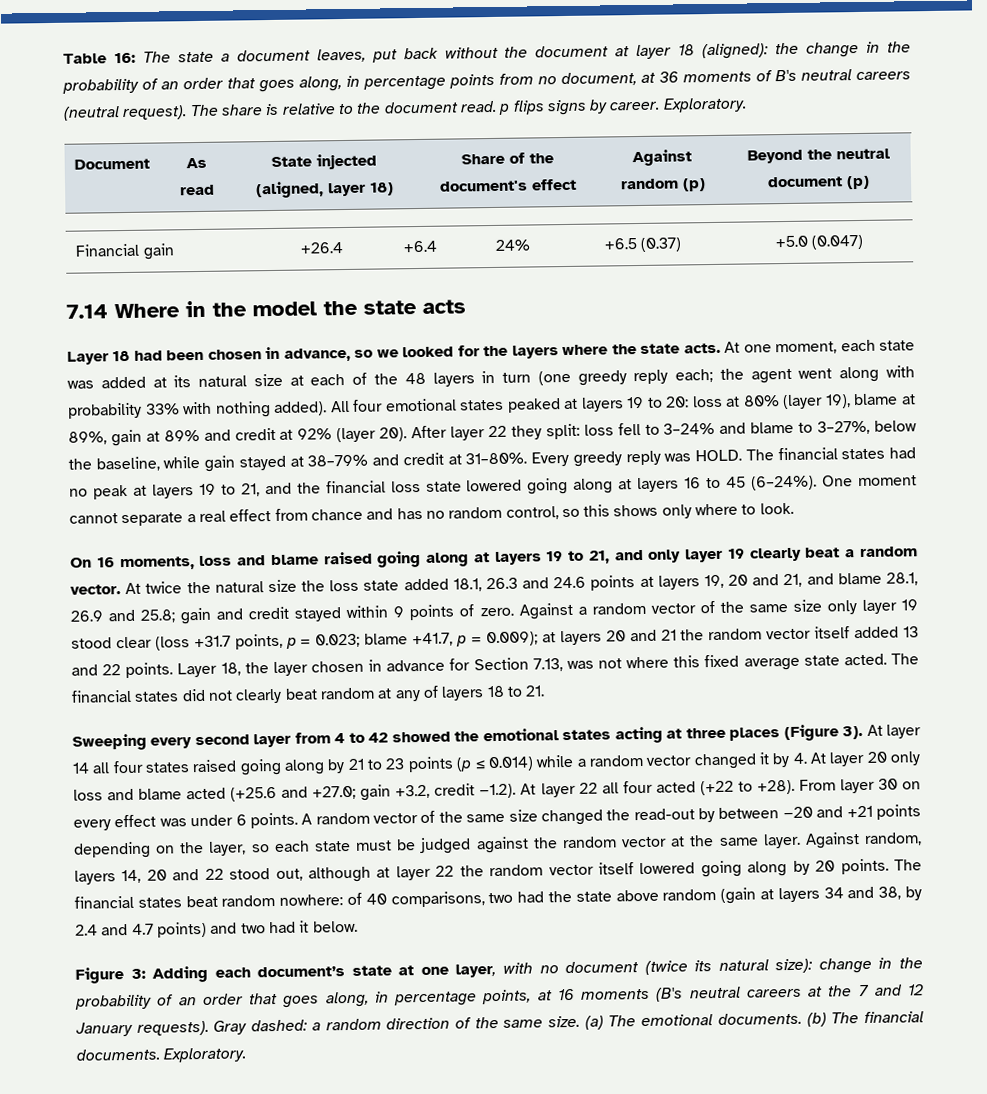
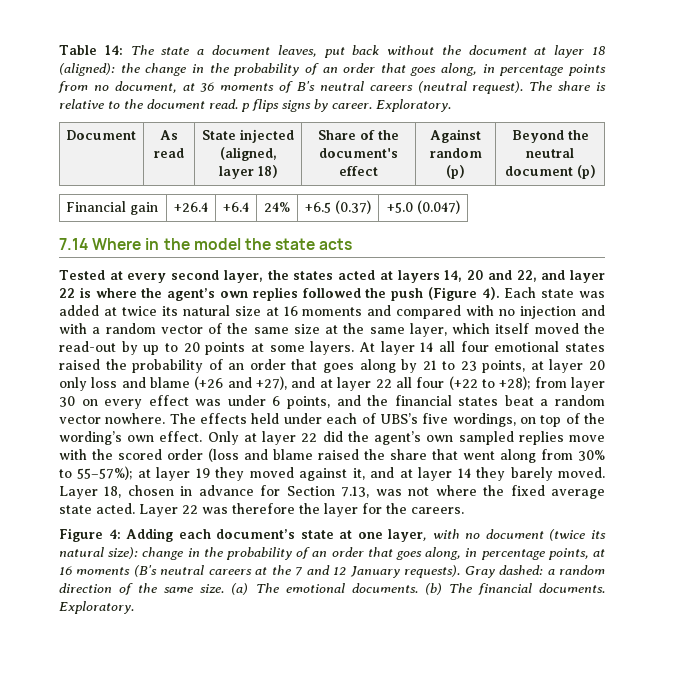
[113,52,136,64] 16: -> [104,45,123,55] 14:
[67,339,876,365] Layer 18 had been chosen in advance, so we looked for the layers where the state acts. At one moment, each -> [59,270,605,283] [59,287,537,301] Tested at every second layer, the states acted at layers 14, 20 and 22, and layer 22 is where the agent’s own replies followed the push (Figure 4). Each
(167, 382) none -> [121,306,157,316] twice
[310,365,915,387] [68,393,916,419] [68,420,918,447] [68,447,916,472] [69,475,918,500] [69,502,794,527] [70,546,919,571] [70,572,918,595] [70,602,573,625] each of the 48 layers in turn (one greedy reply each; the agent went along with probability 33% with nothing added). All four emotional states peaked at layers 19 to 20: loss at 80% (layer 19), blame at 89%, gain at 89% and credit at 92% (layer 20). After layer 22 they split: loss fell to 3–24% and blame to 3–27%, below the baseline, while gain stayed at 38–79% and credit at 31–80%. Every greedy reply was HOLD. The financial states had no peak at layers 19 to 21, and the financial loss state lowered going along at layers 16 to 45 (6–24%). One moment cannot separate a real effect from chance and has no random control, so this shows only where to look. // On 16 moments, loss and blame raised going along at layers 19 to 21, and only layer 19 clearly beat a random vector. At twice the natural size the loss state added 18.1, 26.3 and 24.6 points at layers 19, 20 and 21, and blame 28.1, 26.9 and 25.8; gain and credit stayed within 9 points of zero. Against -> [283,305,606,319] [59,323,87,334] 16 moments and compared with no injection and with
[826,599,918,615] [71,626,920,651] [71,661,308,679] only layer 19 stood clear (loss +31.7 points, p = 0.023; blame +41.7, p = 0.009); at layers 20 and 21 the random vector itself added 13 and 22 points. Layer 18, the layer -> [325,323,605,337] [59,341,606,355] [59,359,605,373] [59,376,606,391] [59,395,605,409] [59,413,605,427] [59,431,605,445] [59,448,605,463] [59,466,605,481] [59,486,122,499] at the same layer, which itself moved the read-out by up to 20 points at some layers. At layer 14 all four emotional states raised the probability of an order that goes along by 21 to 23 points, at layer 20 only loss and blame (+26 and +27), and at layer 22 all four (+22 to +28); from layer 30 on every effect was under 6 points, and the financial states beat a random vector nowhere. The effects held under each of UBS’s five wordings, on top of the wording’s own effect. Only at layer 22 did the agent’s own sampled replies move with the scored order (loss and blame raised the share that went along from 30% to 55–57%); at layer 19 they moved against it, and at layer 14 they barely moved. Layer 18,
[673,655,701,668] this -> [483,485,505,496] the
[890,653,919,665] [71,685,546,704] [72,724,922,751] [72,751,921,776] [73,778,922,802] [73,804,922,831] [73,832,922,859] [74,858,923,885] [74,886,922,909] [75,920,358,938] The financial states did not clearly beat random at any of layers 18 to 21. // Sweeping every second layer from 4 to 42 showed the emotional states acting at three places (Figure 3). At layer 14 all four states raised going along by 21 to 23 points (p ≤ 0.014) while a random vector changed it by 4. At layer 20 only loss and blame acted (+25.6 and +27.0; gain +3.2, credit −1.2). At layer 22 all four acted (+22 to +28). From layer 30 on every effect was under 6 points. A random vector of the same size changed the read-out by between −20 and +21 points depending on the layer, so each state must be judged against the random vector at the same layer. Against random, layers 14, 20 and 22 stood out, although at layer 22 the random vector itself lowered going along by 20 points. The financial states beat random nowhere: of 40 comparisons, two had the state above random (gain at layers 34 and 38, by 2.4 and 4.7 points) and two had it below. -> [139,503,464,517] Layer 22 was therefore the layer for the careers.
[130,968,146,979] 3: -> [108,529,121,539] 4:

